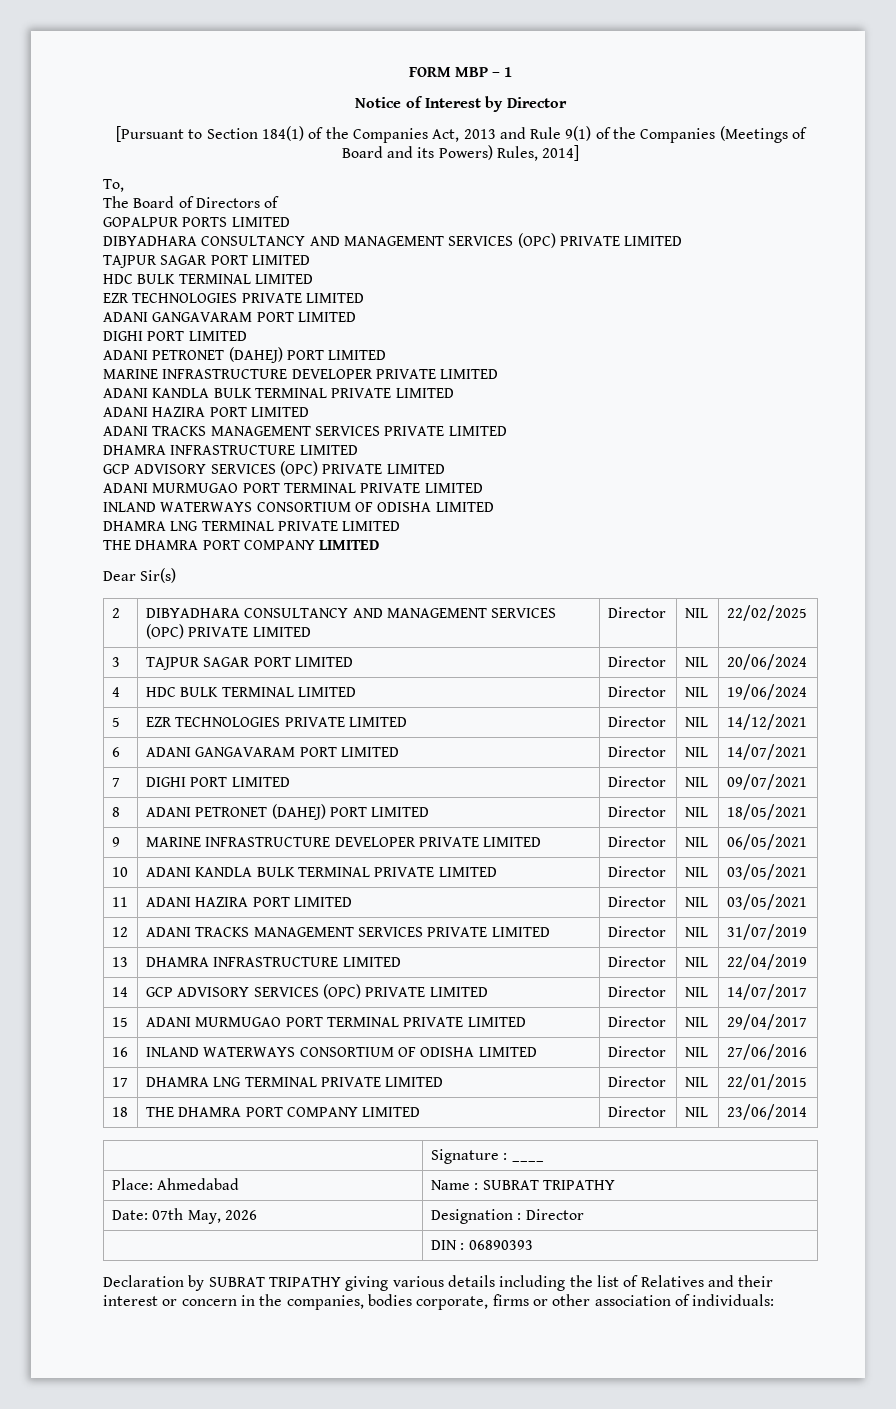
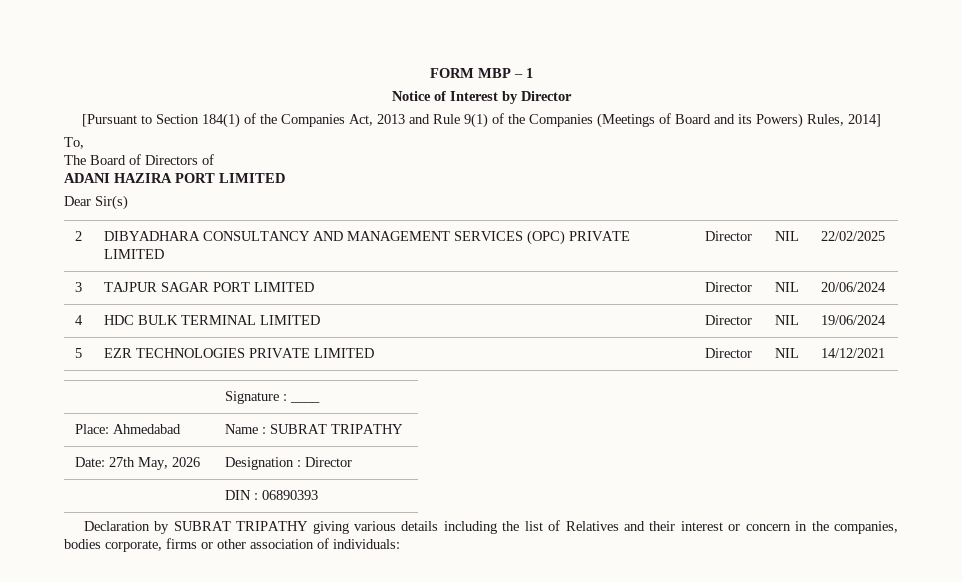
[103,217,290,227] [103,233,683,248] [103,255,310,268] [103,274,313,284] [103,293,364,303] [103,312,356,322] [103,331,247,341] [103,347,387,363] [103,369,499,379] [103,388,454,398] [103,407,309,417] [103,426,507,436] [103,445,358,455] [103,461,445,476] [103,483,483,493] [103,502,494,512] [103,521,401,531] [103,540,315,550] GOPALPUR PORTS LIMITED // DIBYADHARA CONSULTANCY AND MANAGEMENT SERVICES (OPC) PRIVATE LIMITED // TAJPUR SAGAR PORT LIMITED // HDC BULK TERMINAL LIMITED // EZR TECHNOLOGIES PRIVATE LIMITED // ADANI GANGAVARAM PORT LIMITED // DIGHI PORT LIMITED // ADANI PETRONET (DAHEJ) PORT LIMITED // MARINE INFRASTRUCTURE DEVELOPER PRIVATE LIMITED // ADANI KANDLA BULK TERMINAL PRIVATE LIMITED // ADANI HAZIRA PORT LIMITED // ADANI TRACKS MANAGEMENT SERVICES PRIVATE LIMITED // DHAMRA INFRASTRUCTURE LIMITED // GCP ADVISORY SERVICES (OPC) PRIVATE LIMITED // ADANI MURMUGAO PORT TERMINAL PRIVATE LIMITED // INLAND WATERWAYS CONSORTIUM OF ODISHA LIMITED // DHAMRA LNG TERMINAL PRIVATE LIMITED // THE DHAMRA PORT COMPANY -> [64,173,215,183] ADANI HAZIRA PORT
[111,747,120,757] [145,747,399,757] [607,746,666,757] [684,747,708,757] [726,744,807,760] [111,778,120,787] [145,777,290,787] [607,776,666,787] [684,777,708,787] [726,774,807,790] [111,807,120,817] [145,804,430,820] [607,806,666,817] [684,807,708,817] [726,804,807,820] [111,837,120,847] [145,837,542,847] [607,836,666,847] [684,837,708,847] [726,834,807,850] [111,867,128,877] [145,867,497,877] [607,866,666,877] [684,867,708,877] [726,864,807,880] [111,897,128,907] [145,897,352,907] [607,896,666,907] [684,897,708,907] [726,894,807,910] [111,927,128,937] [145,927,550,937] [607,926,666,937] [684,927,708,937] [726,924,807,940] [111,957,128,967] [145,957,401,967] [607,956,666,967] [684,957,708,967] [726,954,807,970] [111,987,128,997] [145,984,488,999] [607,986,666,997] [684,987,708,997] [726,984,807,1000] [111,1017,128,1027] [145,1017,526,1027] [607,1016,666,1027] [684,1017,708,1027] [726,1014,807,1030] [111,1047,128,1057] [145,1047,537,1057] [607,1046,666,1057] [684,1047,708,1057] [726,1044,807,1060] [111,1077,128,1087] [145,1077,444,1087] [607,1076,666,1087] [684,1077,708,1087] [726,1074,807,1090] [111,1107,128,1117] [145,1107,421,1117] [607,1106,666,1117] [684,1107,708,1117] [726,1104,807,1120] // 6 | ADANI GANGAVARAM PORT LIMITED | Director | NIL | 14/07/2021 // 7 | DIGHI PORT LIMITED | Director | NIL | 09/07/2021 // 8 | ADANI PETRONET (DAHEJ) PORT LIMITED | Director | NIL | 18/05/2021 // 9 | MARINE INFRASTRUCTURE DEVELOPER PRIVATE LIMITED | Director | NIL | 06/05/2021 // 10 | ADANI KANDLA BULK TERMINAL PRIVATE LIMITED | Director | NIL | 03/05/2021 // 11 | ADANI HAZIRA PORT LIMITED | Director | NIL | 03/05/2021 // 12 | ADANI TRACKS MANAGEMENT SERVICES PRIVATE LIMITED | Director | NIL | 31/07/2019 // 13 | DHAMRA INFRASTRUCTURE LIMITED | Director | NIL | 22/04/2019 // 14 | GCP ADVISORY SERVICES (OPC) PRIVATE LIMITED | Director | NIL | 14/07/2017 // 15 | ADANI MURMUGAO PORT TERMINAL PRIVATE LIMITED | Director | NIL | 29/04/2017 // 16 | INLAND WATERWAYS CONSORTIUM OF ODISHA LIMITED | Director | NIL | 27/06/2016 // 17 | DHAMRA LNG TERMINAL PRIVATE LIMITED | Director | NIL | 22/01/2015 // 18 | THE DHAMRA PORT COMPANY LIMITED | Director | NIL | 23/06/2014 -> (885, 353) none
[152,1208,184,1220] 07th -> [108,457,135,467] 27th

